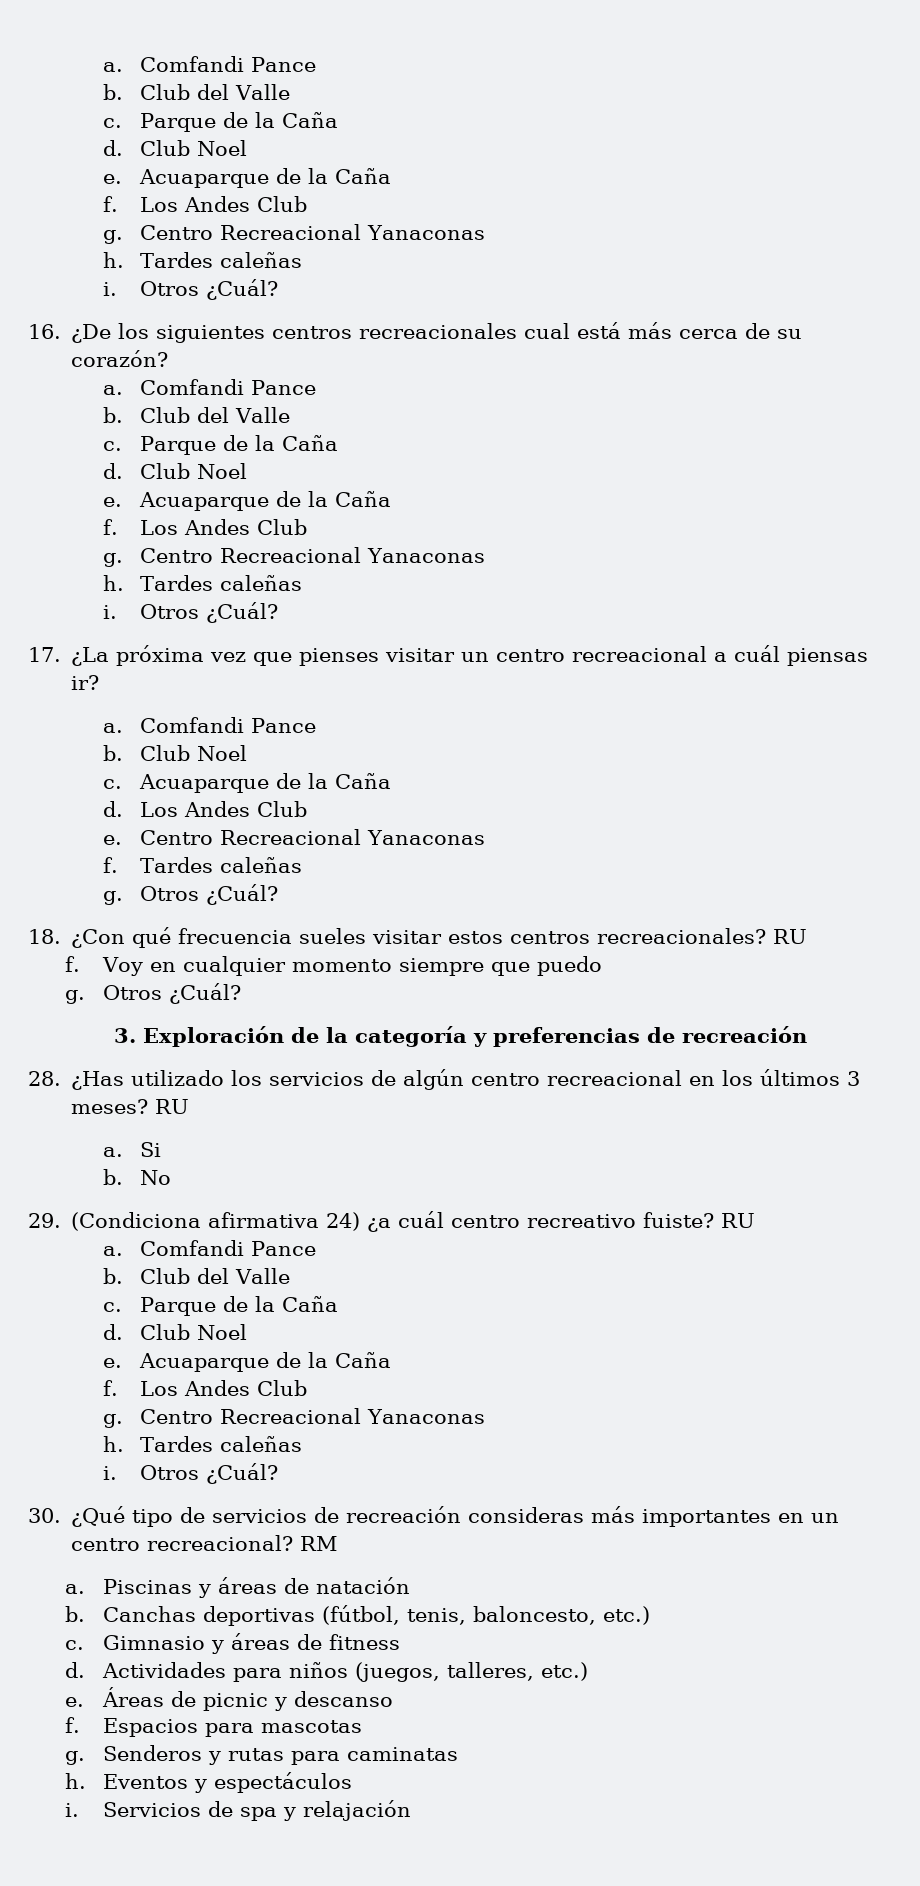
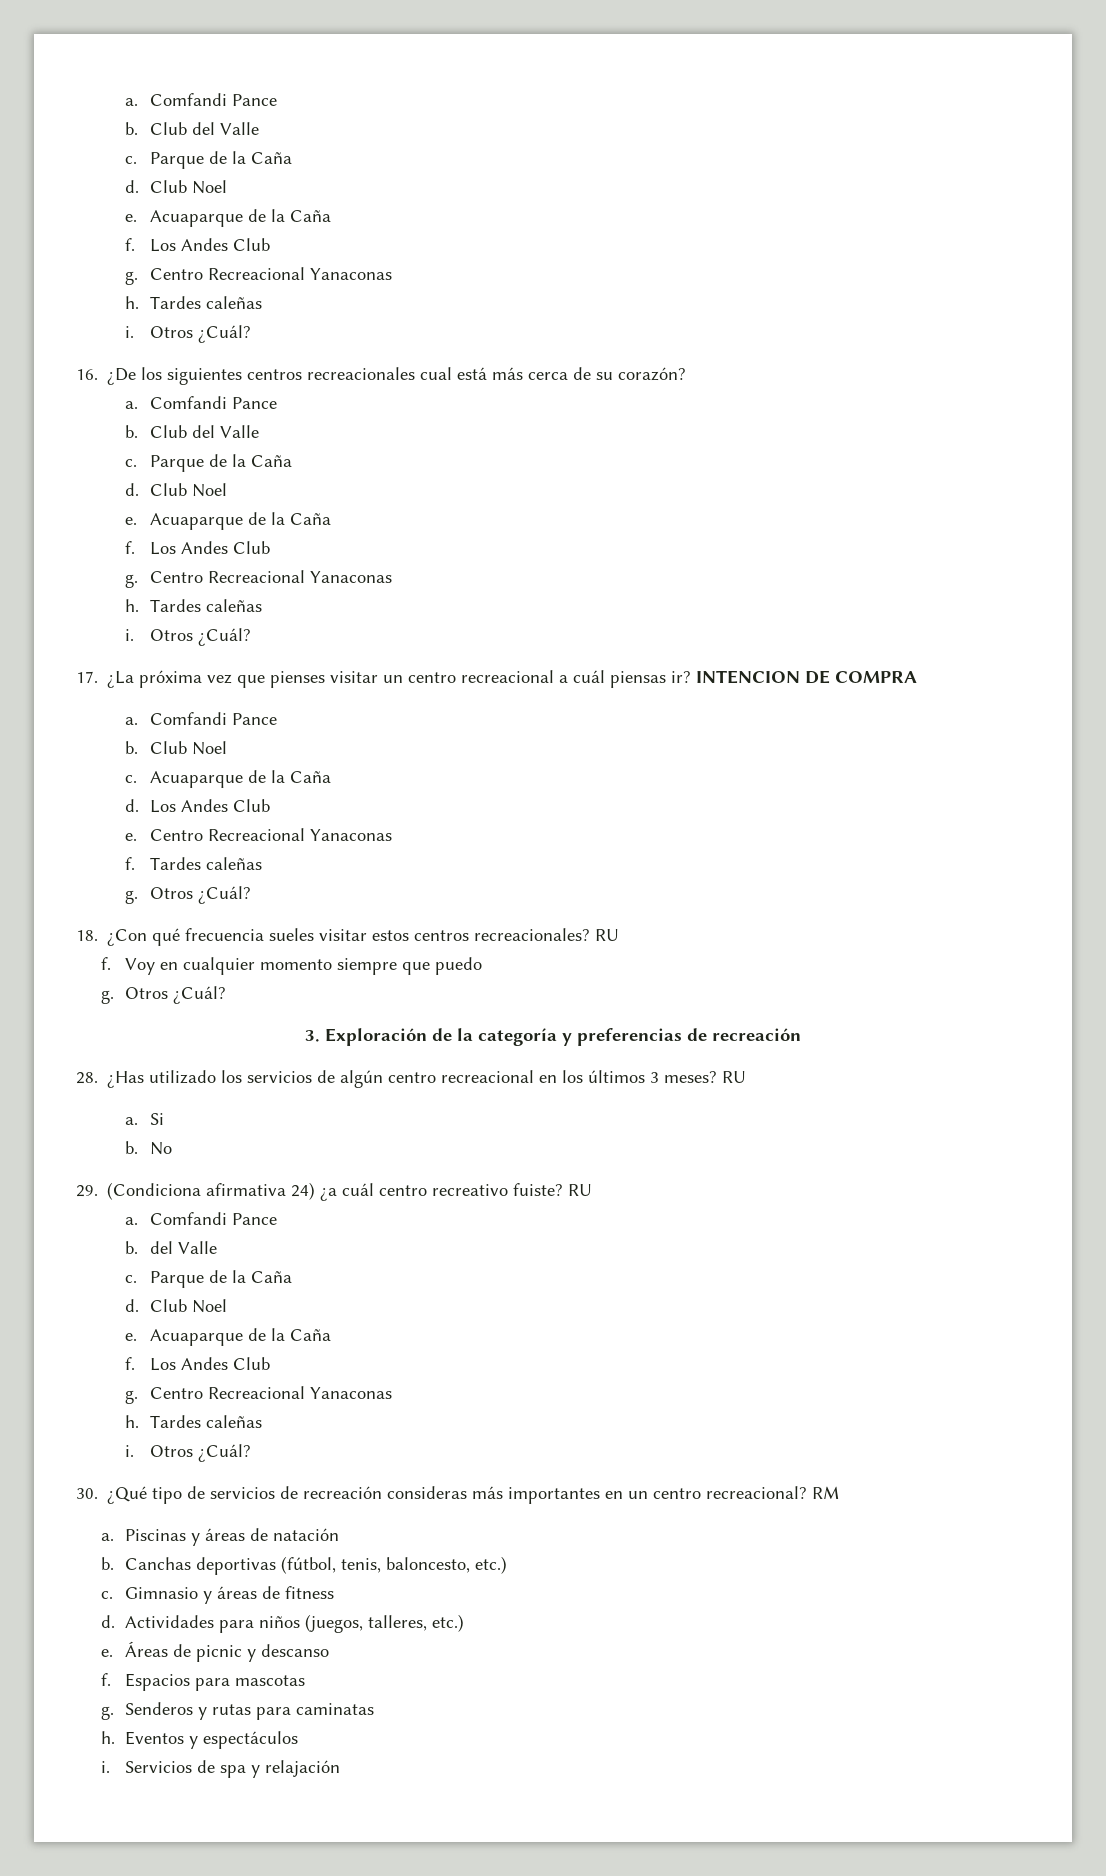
(100, 682) none -> [696,670,918,684] INTENCION DE COMPRA
[140,1268,191,1284] Club -> (139, 1247) none

